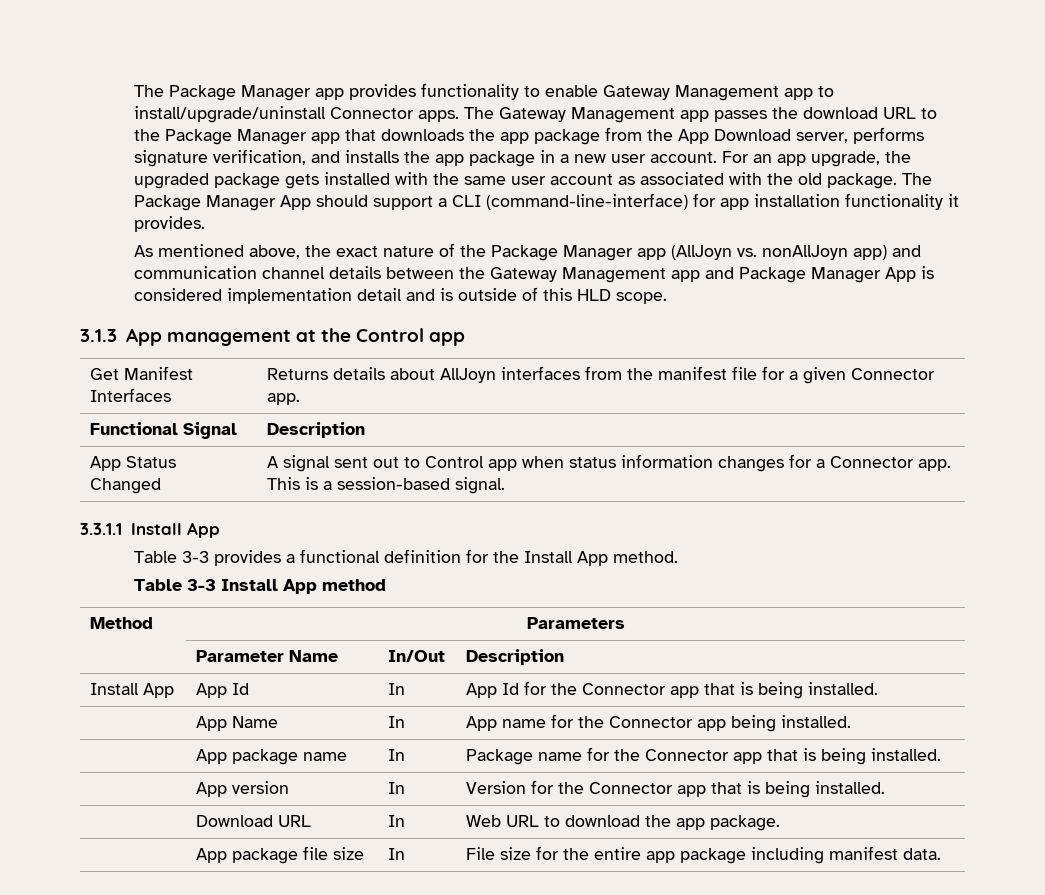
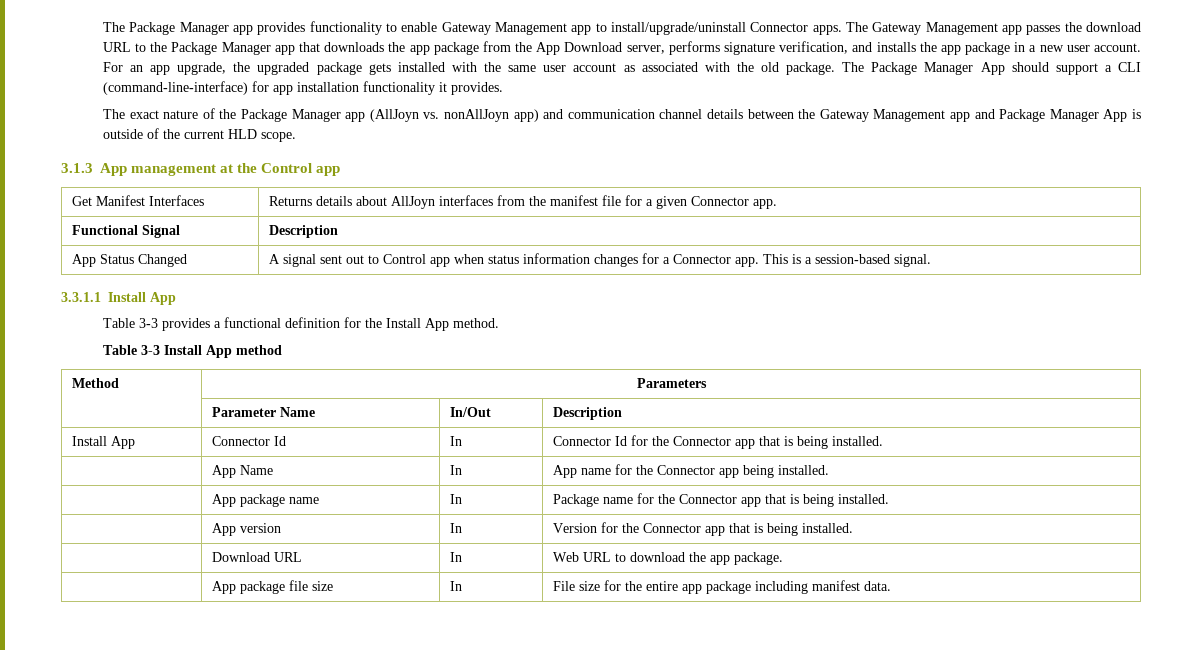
[133,244,331,259] As mentioned above, the -> [102,109,125,119] The
[133,287,572,304] considered implementation detail and is outside of this -> [102,128,224,139] outside of the current
[195,683,227,698] App -> [212,436,271,446] Connector
[465,683,497,698] App -> [553,436,612,446] Connector

